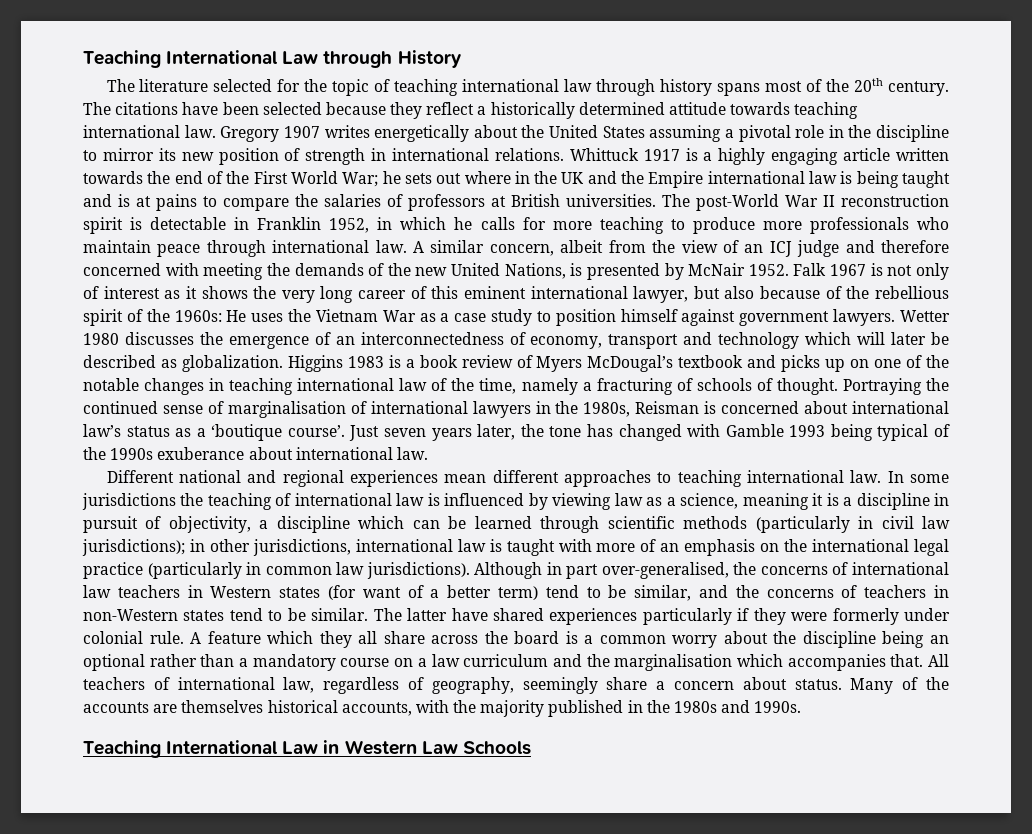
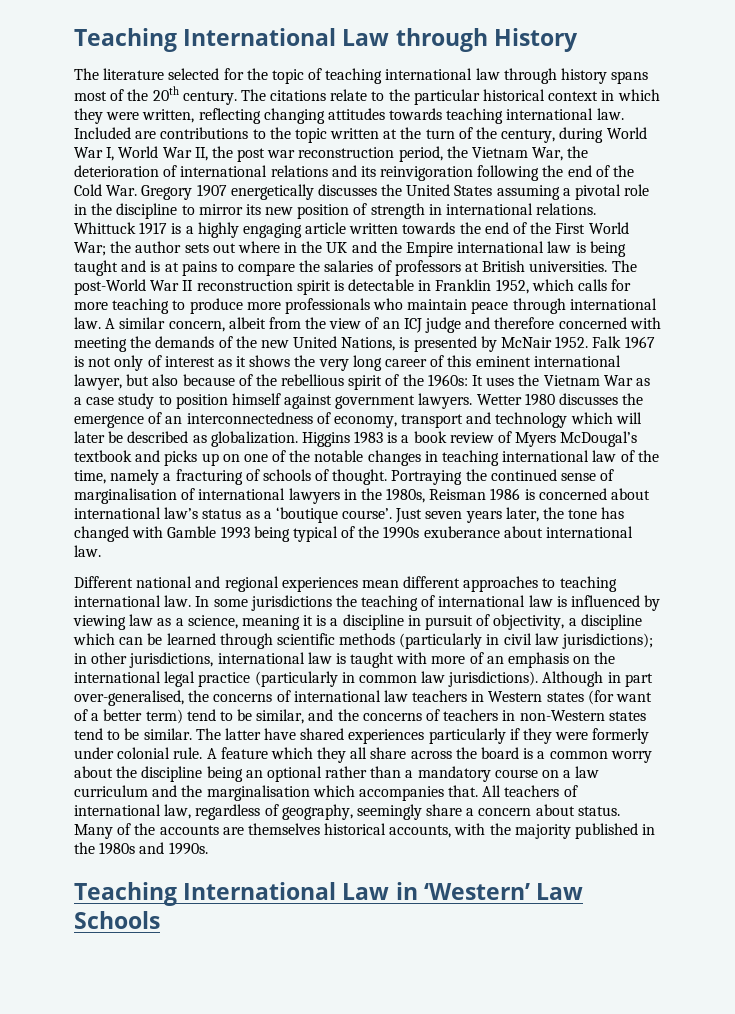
[182,102,859,119] [83,125,518,142] have been selected because they reflect a historically determined attitude towards teaching international law. Gregory 1907 writes energetically about -> [330,89,660,105] [74,108,624,124] [74,127,647,143] [74,146,589,162] [74,165,635,181] [74,184,377,200] relate to the particular historical context in which they were written, reflecting changing attitudes towards teaching international law. Included are contributions to the topic written at the turn of the century, during World War I, World War II, the post war reconstruction period, the Vietnam War, the deterioration of international relations and its reinvigoration following the end of the Cold War. Gregory 1907 energetically discusses
[382,171,401,184] he -> [110,241,182,253] the author
[377,217,473,230] in which he -> [531,279,574,291] which
[226,310,247,322] He -> [472,375,484,386] It
(700, 407) none -> [490,488,521,501] 1986
[344,740,417,755] Western -> [423,883,530,900] ‘Western’

